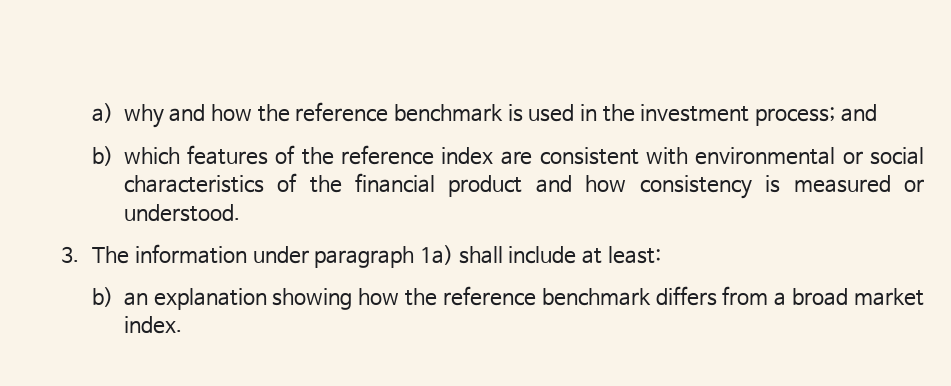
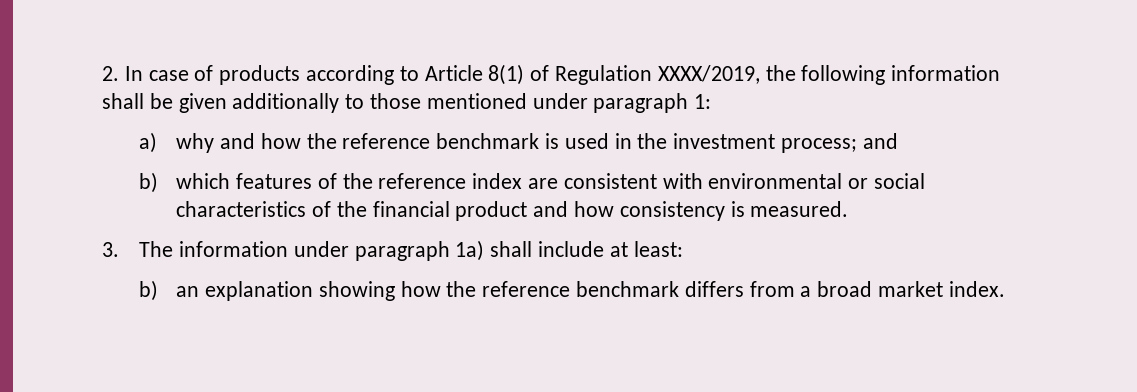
(92, 113) none -> [102,64,1001,85] [102,93,712,113] 2. In case of products according to Article 8(1) of Regulation XXXX/2019, the following information shall be given additionally to those mentioned under paragraph 1: //
[793,175,924,193] [123,204,240,222] measured or understood. -> [750,201,849,217] measured.

